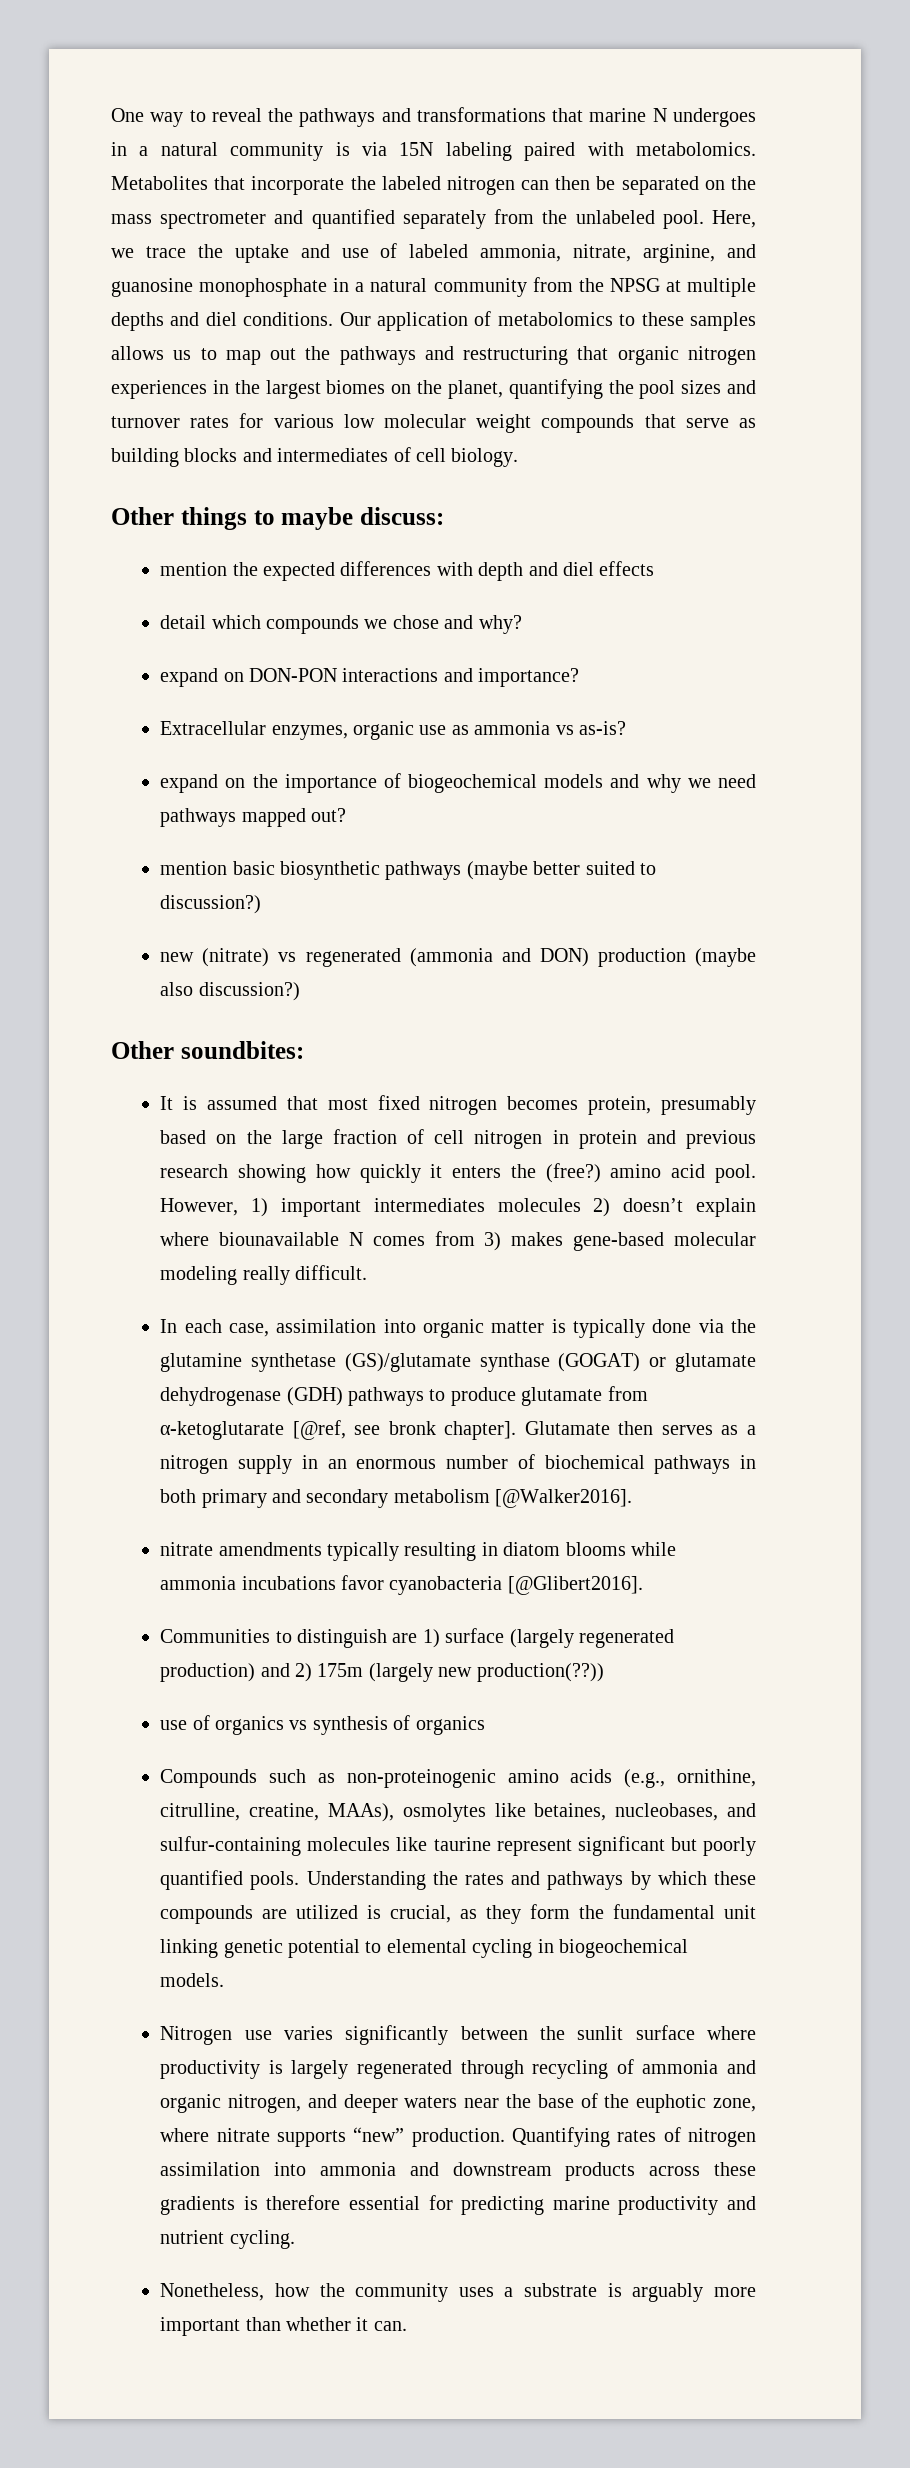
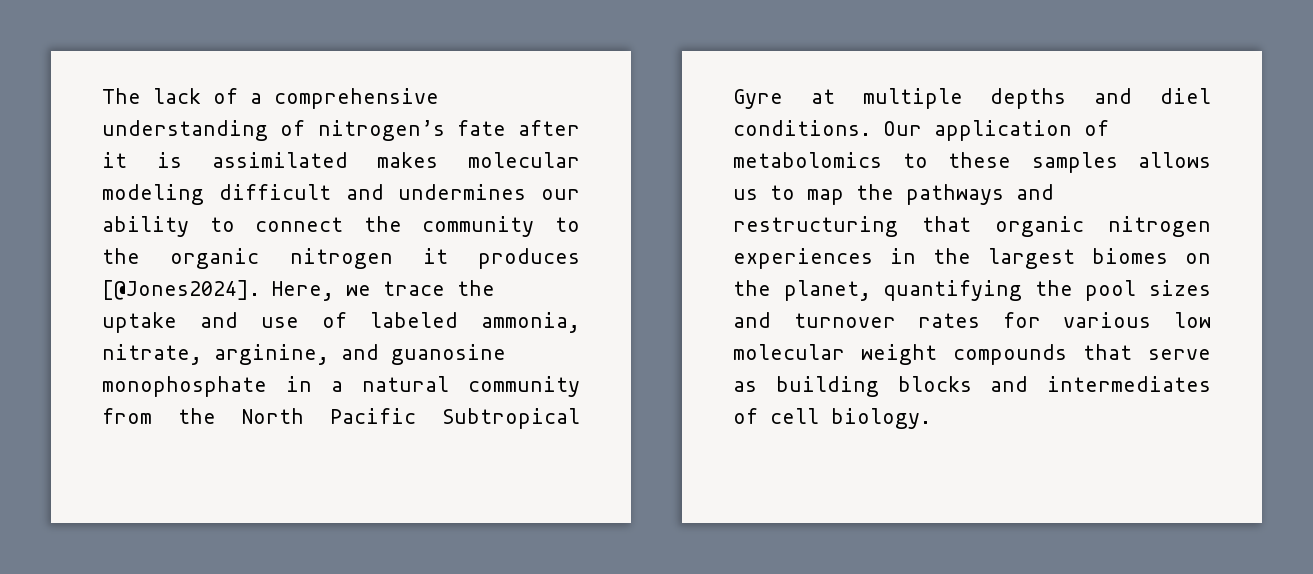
[111,107,756,127] [111,142,756,161] [111,176,756,195] [111,209,704,229] One way to reveal the pathways and transformations that marine N undergoes in a natural community is via 15N labeling paired with metabolomics. Metabolites that incorporate the labeled nitrogen can then be separated on the mass spectrometer and quantified separately from the unlabeled pool. -> [102,88,439,109] [102,120,580,141] [102,152,580,168] [102,184,580,205] [102,216,580,237] [102,248,580,269] [102,280,260,300] The lack of a comprehensive understanding of nitrogen’s fate after it is assimilated makes molecular modeling difficult and undermines our ability to connect the community to the organic nitrogen it produces [@Jones2024].
[609,278,660,292] NPSG -> [242,408,580,429] [733,89,783,109] North Pacific Subtropical Gyre
[270,348,297,360] out -> (844, 197) none
[111,507,444,530] [160,561,655,581] [160,615,522,634] [160,668,580,687] [160,721,627,740] [160,773,756,793] [160,808,347,827] [160,861,657,880] [160,895,262,914] [160,948,756,967] [160,982,300,1001] [111,1041,304,1059] [160,1095,756,1115] [160,1129,756,1149] [160,1163,756,1183] [160,1198,756,1217] [160,1231,756,1251] [160,1265,368,1285] [160,1319,757,1338] [160,1353,756,1372] [160,1386,648,1406] [160,1420,757,1440] [160,1454,756,1474] [160,1489,633,1508] [160,1542,677,1561] [160,1575,643,1595] [160,1628,675,1648] [160,1663,604,1682] [160,1715,485,1735] [160,1769,756,1788] [160,1803,756,1822] [160,1836,757,1856] [160,1870,756,1890] [160,1904,757,1924] [160,1939,689,1958] [160,1973,225,1987] [160,2025,756,2045] [160,2059,756,2079] [160,2093,756,2113] [160,2127,756,2147] [160,2162,756,2181] [160,2195,756,2215] [160,2230,295,2249] [160,2283,756,2302] [160,2317,407,2336] // Other things to maybe discuss: // mention the expected differences with depth and diel effects // detail which compounds we chose and why? // expand on DON-PON interactions and importance? // Extracellular enzymes, organic use as ammonia vs as-is? // expand on the importance of biogeochemical models and why we need pathways mapped out? // mention basic biosynthetic pathways (maybe better suited to discussion?) // new (nitrate) vs regenerated (ammonia and DON) production (maybe also discussion?) // Other soundbites: // It is assumed that most fixed nitrogen becomes protein, presumably based on the large fraction of cell nitrogen in protein and previous research showing how quickly it enters the (free?) amino acid pool. However, 1) important intermediates molecules 2) doesn’t explain where biounavailable N comes from 3) makes gene-based molecular modeling really difficult. // In each case, assimilation into organic matter is typically done via the glutamine synthetase (GS)/glutamate synthase (GOGAT) or glutamate dehydrogenase (GDH) pathways to produce glutamate from α-ketoglutarate [@ref, see bronk chapter]. Glutamate then serves as a nitrogen supply in an enormous number of biochemical pathways in both primary and secondary metabolism [@Walker2016]. // nitrate amendments typically resulting in diatom blooms while ammonia incubations favor cyanobacteria [@Glibert2016]. // Communities to distinguish are 1) surface (largely regenerated production) and 2) 175m (largely new production(??)) // use of organics vs synthesis of organics // Compounds such as non-proteinogenic amino acids (e.g., ornithine, citrulline, creatine, MAAs), osmolytes like betaines, nucleobases, and sulfur-containing molecules like taurine represent significant but poorly quantified pools. Understanding the rates and pathways by which these compounds are utilized is crucial, as they form the fundamental unit linking genetic potential to elemental cycling in biogeochemical models. // Nitrogen use varies significantly between the sunlit surface where productivity is largely regenerated through recycling of ammonia and organic nitrogen, and deeper waters near the base of the euphotic zone, where nitrate supports “new” production. Quantifying rates of nitrogen assimilation into ammonia and downstream products across these gradients is therefore essential for predicting marine productivity and nutrient cycling. // Nonetheless, how the community uses a substrate is arguably more important than whether it can. -> (931, 418) none

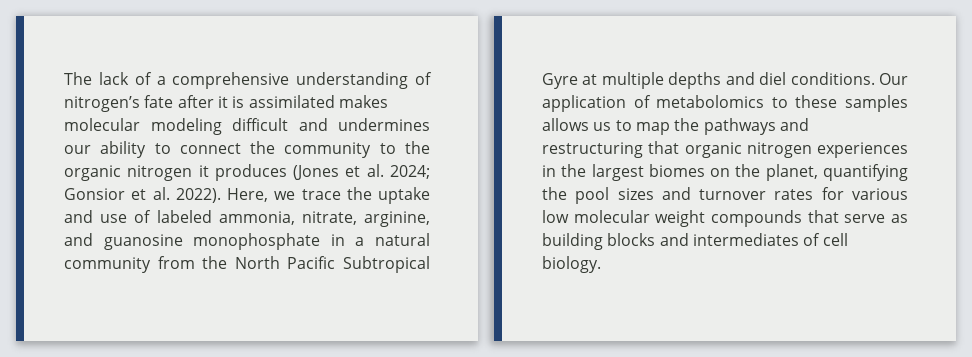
[102,280,260,300] [@Jones2024]. -> [293,164,431,180] [64,187,221,203] (Jones et al. 2024; Gonsior et al. 2022).

